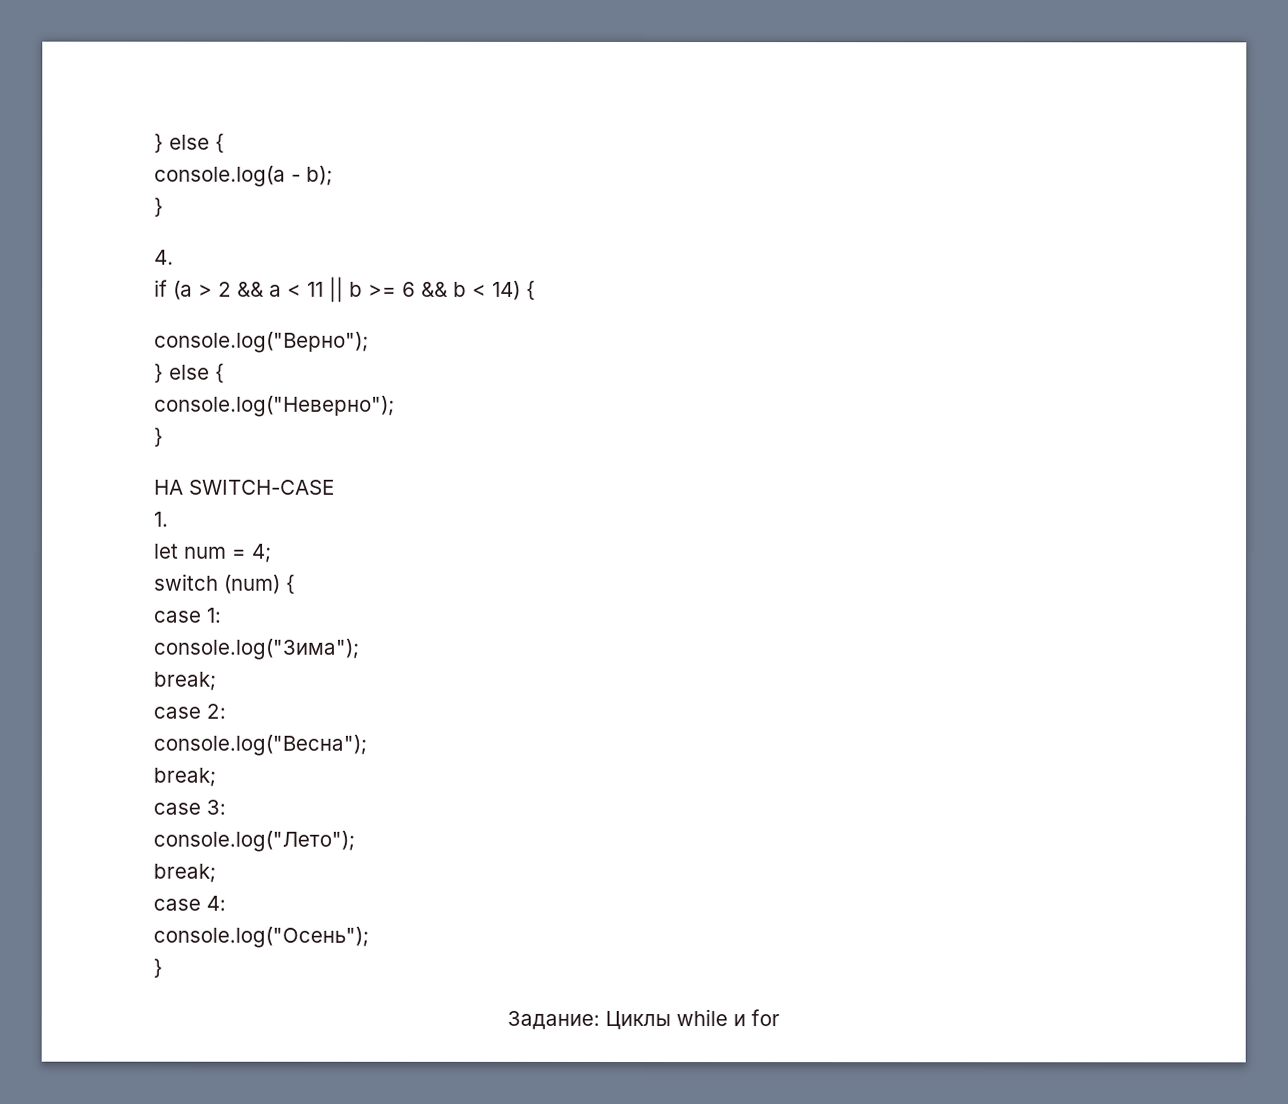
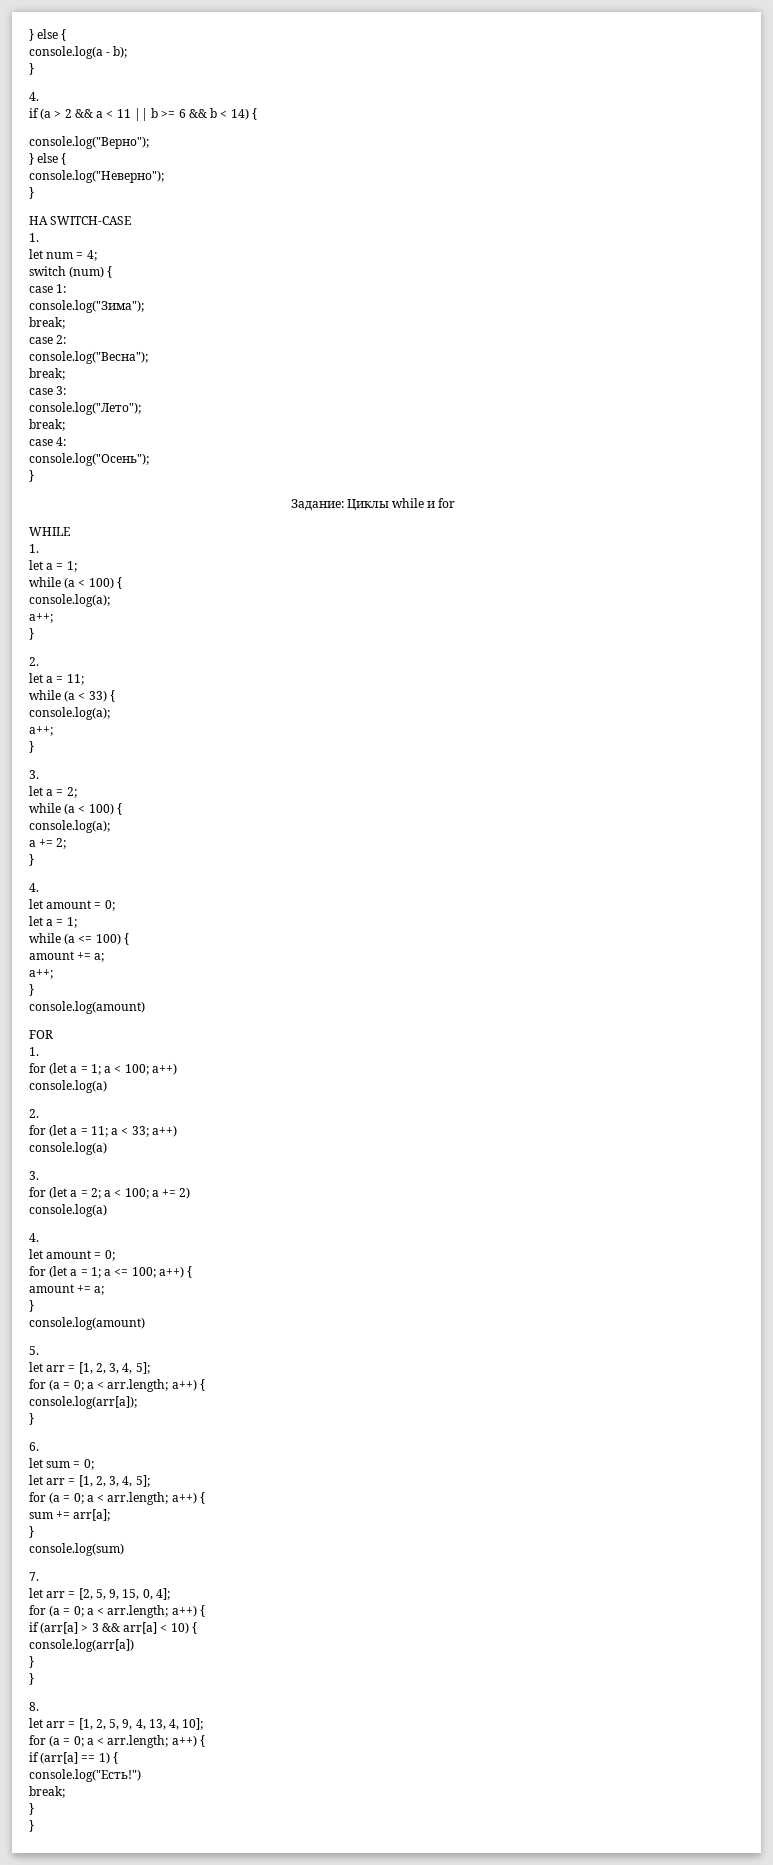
(780, 1018) none -> [29,527,70,536] [29,544,39,553] [29,560,77,572] [29,577,122,589] [29,594,110,607] [29,613,53,623] [29,628,34,640] [29,657,39,666] [29,673,84,685] [29,690,115,702] [29,707,110,720] [29,726,53,736] [29,741,34,753] [29,770,39,779] [29,786,77,798] [29,803,122,815] [29,820,110,833] [29,838,67,849] [29,854,34,866] [29,883,39,892] [29,899,115,911] [29,916,77,928] [29,933,129,945] [29,951,105,962] [29,969,53,979] [29,984,34,996] [29,1001,145,1014] [29,1030,53,1039] [29,1047,39,1056] [29,1063,177,1075] [29,1080,107,1093] [29,1109,39,1118] [29,1125,177,1137] [29,1142,107,1155] [29,1171,39,1180] [29,1187,191,1199] [29,1204,107,1217] [29,1233,39,1242] [29,1249,115,1261] [29,1266,193,1278] [29,1284,105,1295] [29,1300,34,1312] [29,1317,145,1330] [29,1346,39,1355] [29,1362,150,1374] [29,1379,205,1392] [29,1396,137,1409] [29,1413,34,1425] [29,1442,39,1451] [29,1458,94,1470] [29,1475,150,1487] [29,1492,205,1505] [29,1509,111,1521] [29,1526,34,1538] [29,1543,124,1556] [29,1572,39,1581] [29,1588,170,1600] [29,1605,205,1618] [29,1622,197,1634] [29,1639,134,1652] [29,1656,34,1668] [29,1673,34,1685] [29,1702,39,1711] [29,1718,204,1730] [29,1735,205,1748] [29,1752,118,1764] [29,1769,141,1782] [29,1786,65,1798] [29,1803,34,1815] [29,1820,34,1832] // WHILE // 1. // let a = 1; // while (a < 100) { // console.log(a); // a++; // } // 2. // let a = 11; // while (a < 33) { // console.log(a); // a++; // } // 3. // let a = 2; // while (a < 100) { // console.log(a); // a += 2; // } // 4. // let amount = 0; // let a = 1; // while (a <= 100) { // amount += a; // a++; // } // console.log(amount) // FOR // 1. // for (let a = 1; a < 100; a++) // console.log(a) // 2. // for (let a = 11; a < 33; a++) // console.log(a) // 3. // for (let a = 2; a < 100; a += 2) // console.log(a) // 4. // let amount = 0; // for (let a = 1; a <= 100; a++) { // amount += a; // } // console.log(amount) // 5. // let arr = [1, 2, 3, 4, 5]; // for (a = 0; a < arr.length; a++) { // console.log(arr[a]); // } // 6. // let sum = 0; // let arr = [1, 2, 3, 4, 5]; // for (a = 0; a < arr.length; a++) { // sum += arr[a]; // } // console.log(sum) // 7. // let arr = [2, 5, 9, 15, 0, 4]; // for (a = 0; a < arr.length; a++) { // if (arr[a] > 3 && arr[a] < 10) { // console.log(arr[a]) // } // } // 8. // let arr = [1, 2, 5, 9, 4, 13, 4, 10]; // for (a = 0; a < arr.length; a++) { // if (arr[a] == 1) { // console.log("Есть!") // break; // } // }

